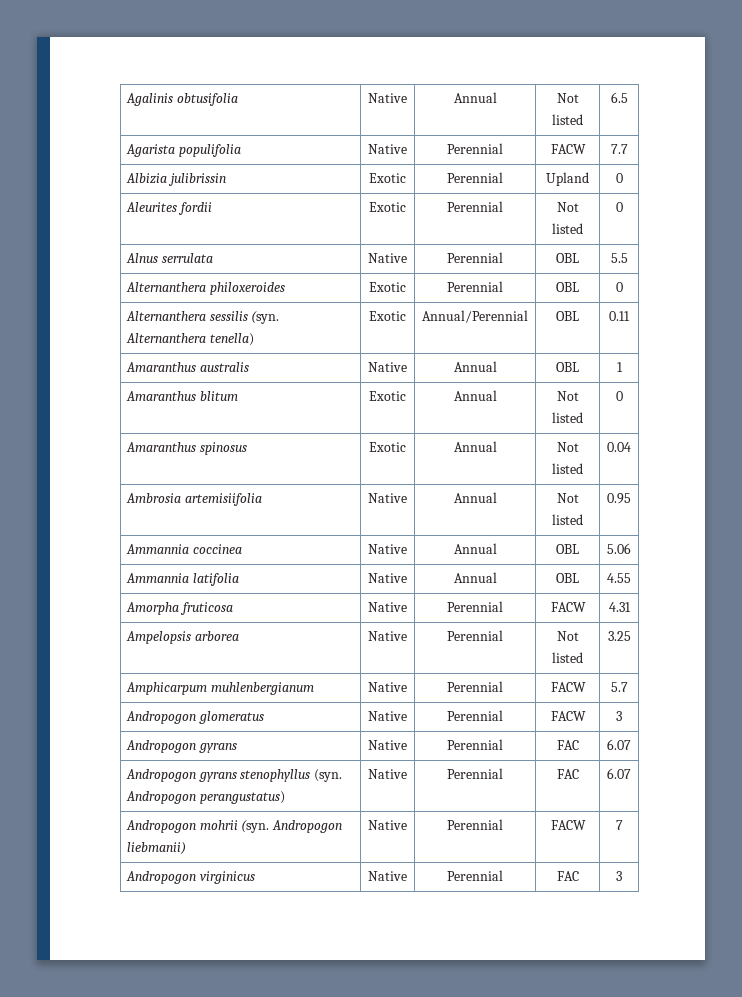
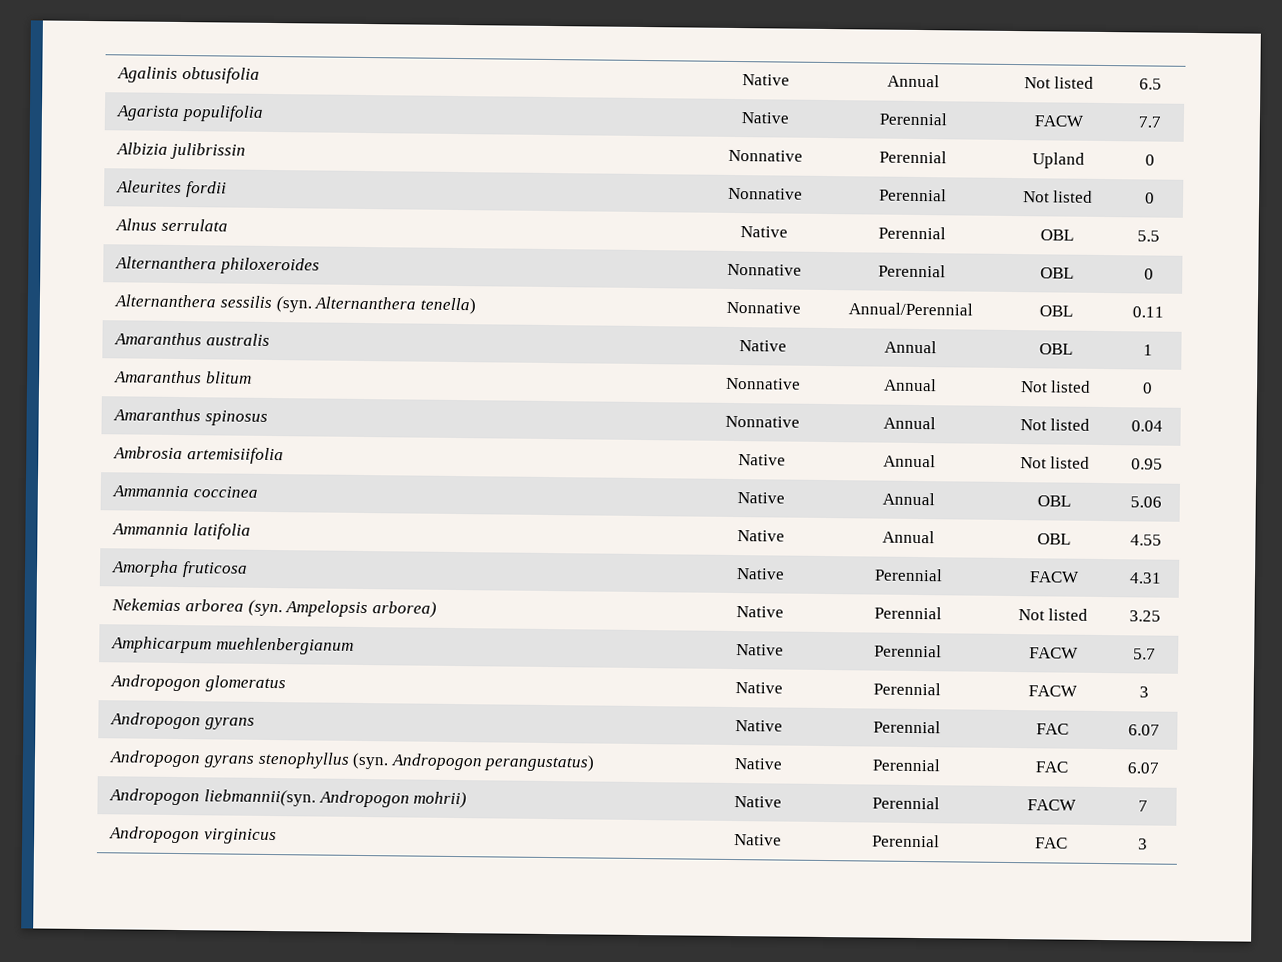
[369,173,406,183] Exotic -> [727,149,803,162] Nonnative
[369,202,406,212] Exotic -> [727,187,803,200] Nonnative
[369,282,406,292] Exotic -> [726,263,802,276] Nonnative
[369,311,406,321] Exotic -> [725,301,801,314] Nonnative
[369,391,406,401] Exotic -> [725,377,801,390] Nonnative
[369,442,406,452] Exotic -> [724,415,800,428] Nonnative
[125,631,239,644] Ampelopsis arborea -> [111,598,437,618] Nekemias arborea (syn. Ampelopsis arborea)
[210,682,314,695] muhlenbergianum -> [215,637,354,655] muehlenbergianum
[199,820,343,833] [126,842,186,855] mohrii (syn. Andropogon liebmanii) -> [203,789,468,809] liebmannii(syn. Andropogon mohrii)

